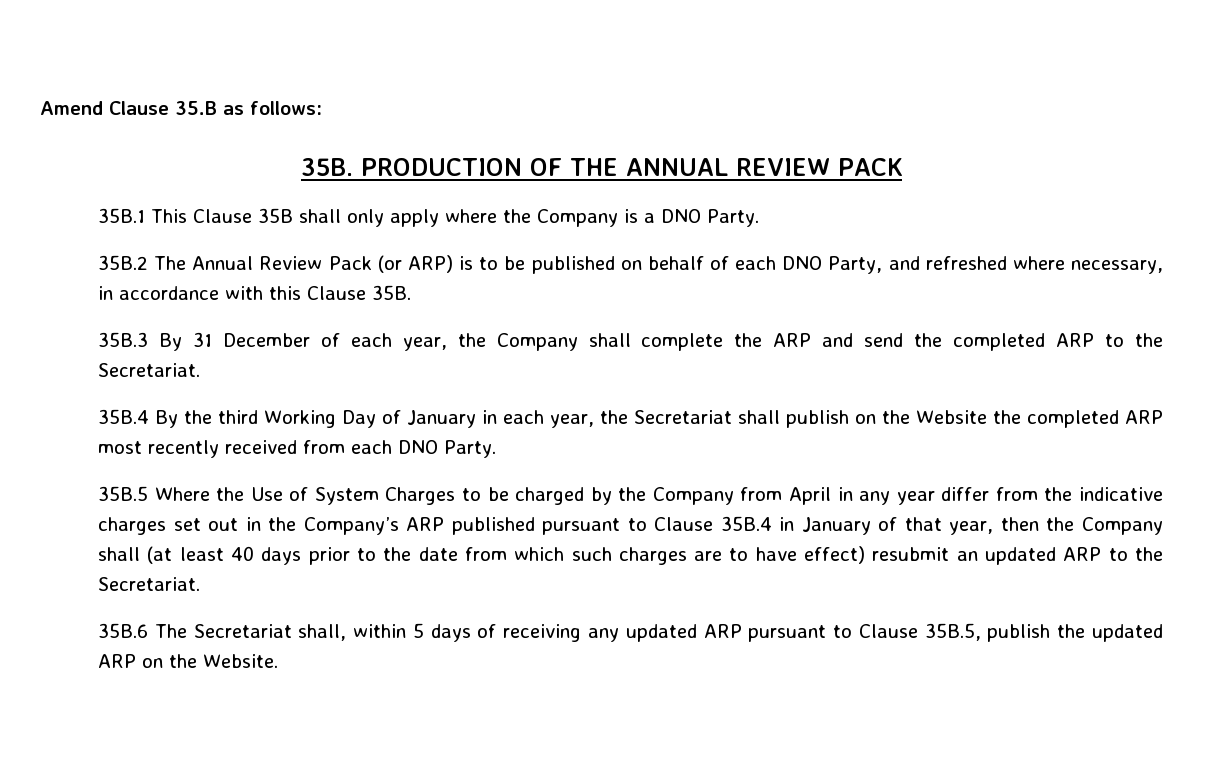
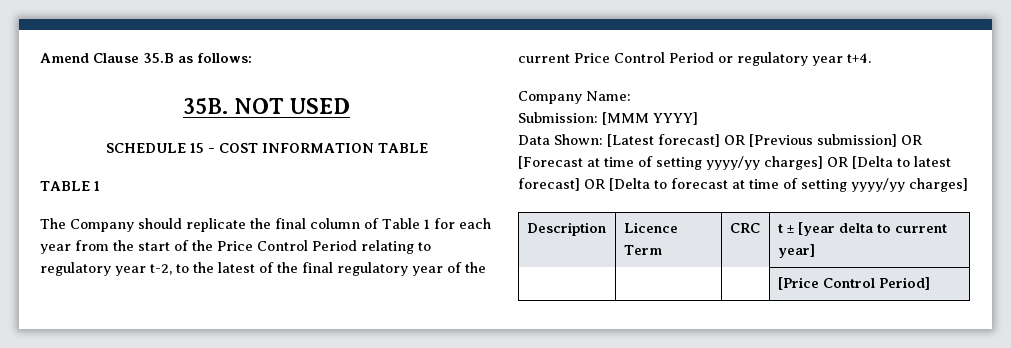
[360,158,903,176] [97,208,759,227] [97,255,1164,274] [97,285,411,300] [97,332,1163,351] [97,363,200,377] [97,409,1164,428] [97,440,496,458] [97,486,1164,505] [97,516,1163,535] [97,546,1163,565] [97,577,200,591] [97,623,1163,642] [97,654,278,668] PRODUCTION OF THE ANNUAL REVIEW PACK // 35B.1 This Clause 35B shall only apply where the Company is a DNO Party. // 35B.2 The Annual Review Pack (or ARP) is to be published on behalf of each DNO Party, and refreshed where necessary, in accordance with this Clause 35B. // 35B.3 By 31 December of each year, the Company shall complete the ARP and send the completed ARP to the Secretariat. // 35B.4 By the third Working Day of January in each year, the Secretariat shall publish on the Website the completed ARP most recently received from each DNO Party. // 35B.5 Where the Use of System Charges to be charged by the Company from April in any year differ from the indicative charges set out in the Company’s ARP published pursuant to Clause 35B.4 in January of that year, then the Company shall (at least 40 days prior to the date from which such charges are to have effect) resubmit an updated ARP to the Secretariat. // 35B.6 The Secretariat shall, within 5 days of receiving any updated ARP pursuant to Clause 35B.5, publish the updated ARP on the Website. -> [234,98,351,114] [105,143,428,153] [40,181,100,191] [40,218,491,232] [40,240,431,254] [40,262,486,276] [518,52,871,66] [518,91,631,104] [518,112,698,125] [518,134,922,147] [518,156,951,170] [518,178,968,192] [526,222,606,236] [623,222,678,233] [623,245,662,255] [729,223,760,233] [777,222,947,236] [777,244,815,258] [777,277,930,290] NOT USED // SCHEDULE 15 - COST INFORMATION TABLE // TABLE 1 // The Company should replicate the final column of Table 1 for each year from the start of the Price Control Period relating to regulatory year t-2, to the latest of the final regulatory year of the current Price Control Period or regulatory year t+4. // Company Name: // Submission: [MMM YYYY] // Data Shown: [Latest forecast] OR [Previous submission] OR [Forecast at time of setting yyyy/yy charges] OR [Delta to latest forecast] OR [Delta to forecast at time of setting yyyy/yy charges] // Description | Licence Term | CRC | t ± [year delta to current year] // | | | [Price Control Period]

